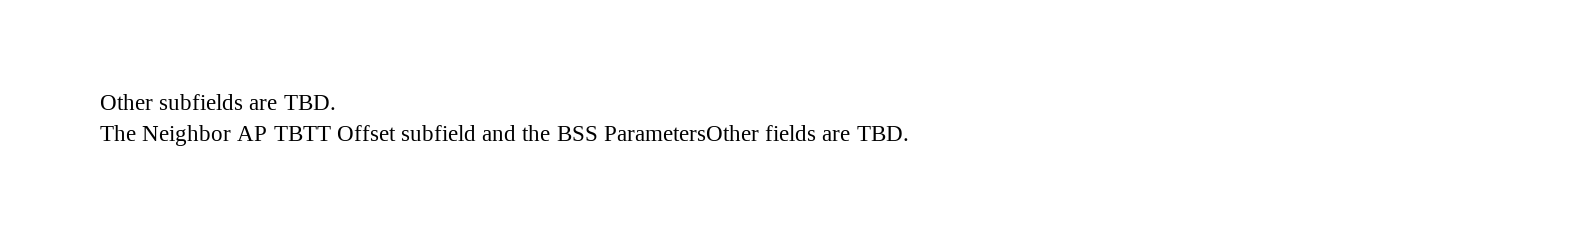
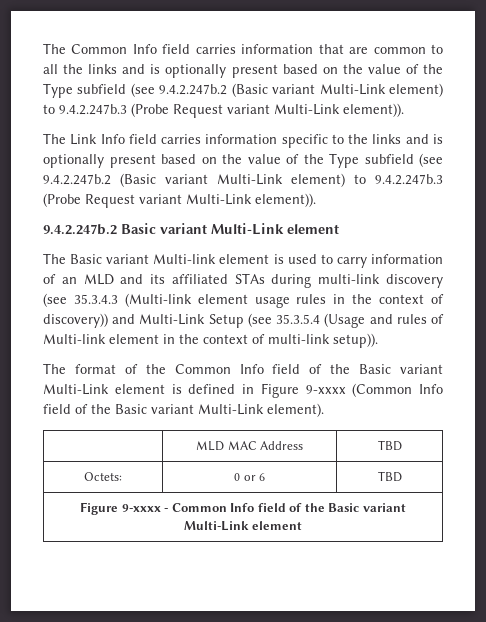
[100,94,336,110] [100,125,909,146] Other subfields are TBD. // The Neighbor AP TBTT Offset subfield and the BSS ParametersOther fields are TBD. -> [43,43,444,54] [43,64,443,78] [43,83,443,98] [43,103,404,118] [43,133,443,148] [43,153,443,168] [43,173,443,187] [43,193,316,208] [43,223,339,235] [43,253,443,268] [43,273,443,288] [43,293,445,308] [43,313,445,328] [43,333,378,348] [43,363,443,374] [43,383,443,398] [43,403,324,417] [195,441,304,451] [377,440,402,451] [84,472,122,481] [233,473,266,481] [377,471,402,482] [80,502,406,515] [183,521,303,531] The Common Info field carries information that are common to all the links and is optionally present based on the value of the Type subfield (see 9.4.2.247b.2 (Basic variant Multi-Link element) to 9.4.2.247b.3 (Probe Request variant Multi-Link element)). // The Link Info field carries information specific to the links and is optionally present based on the value of the Type subfield (see 9.4.2.247b.2 (Basic variant Multi-Link element) to 9.4.2.247b.3 (Probe Request variant Multi-Link element)). // 9.4.2.247b.2 Basic variant Multi-Link element // The Basic variant Multi-link element is used to carry information of an MLD and its affiliated STAs during multi-link discovery (see 35.3.4.3 (Multi-link element usage rules in the context of discovery)) and Multi-Link Setup (see 35.3.5.4 (Usage and rules of Multi-link element in the context of multi-link setup)). // The format of the Common Info field of the Basic variant Multi-Link element is defined in Figure 9-xxxx (Common Info field of the Basic variant Multi-Link element). // | MLD MAC Address | TBD // Octets: | 0 or 6 | TBD // Figure 9-xxxx - Common Info field of the Basic variant Multi-Link element

